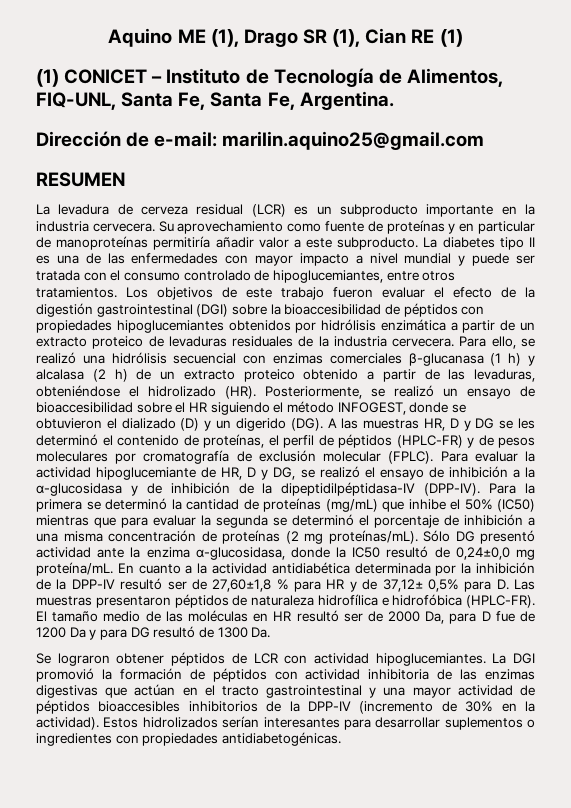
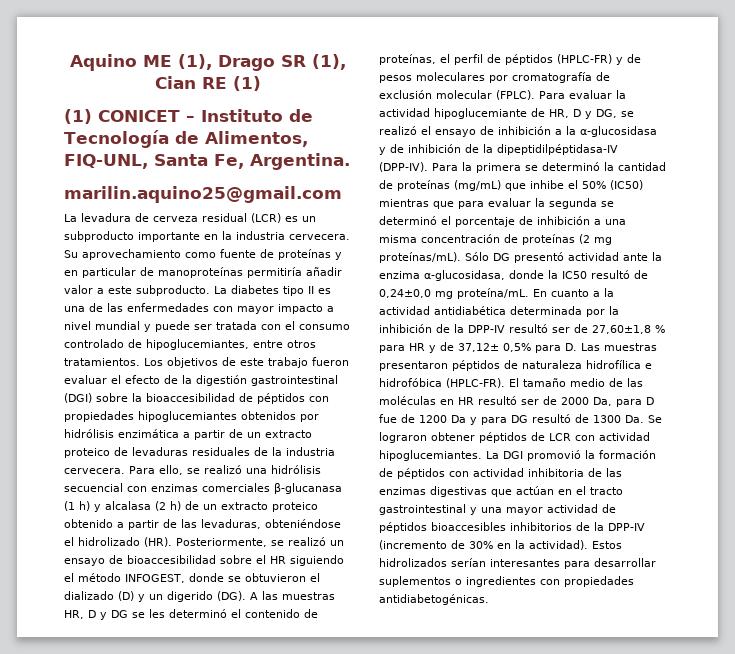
[210,92,295,110] Santa Fe, -> (244, 161) none
[36,131,218,147] Dirección de e-mail: -> (350, 161) none
[36,172,125,187] // RESUMEN -> (342, 194) none
(271, 632) // -> (644, 419) none

